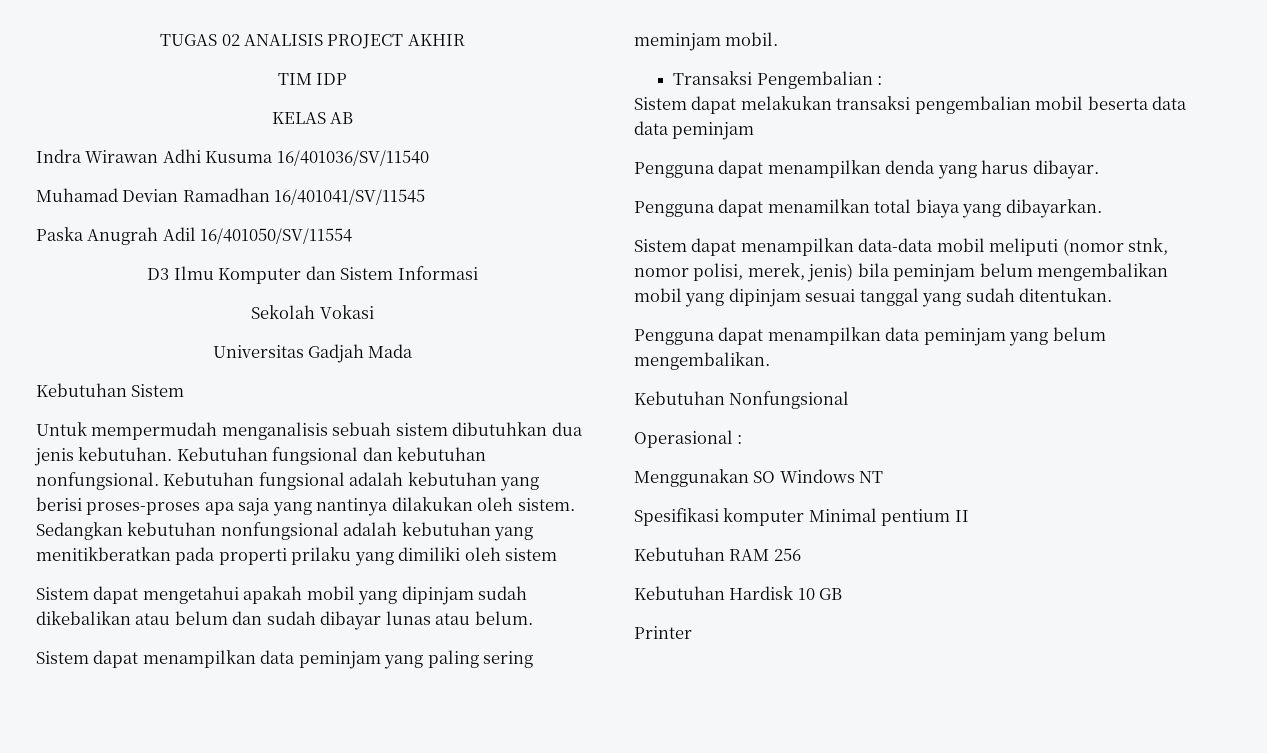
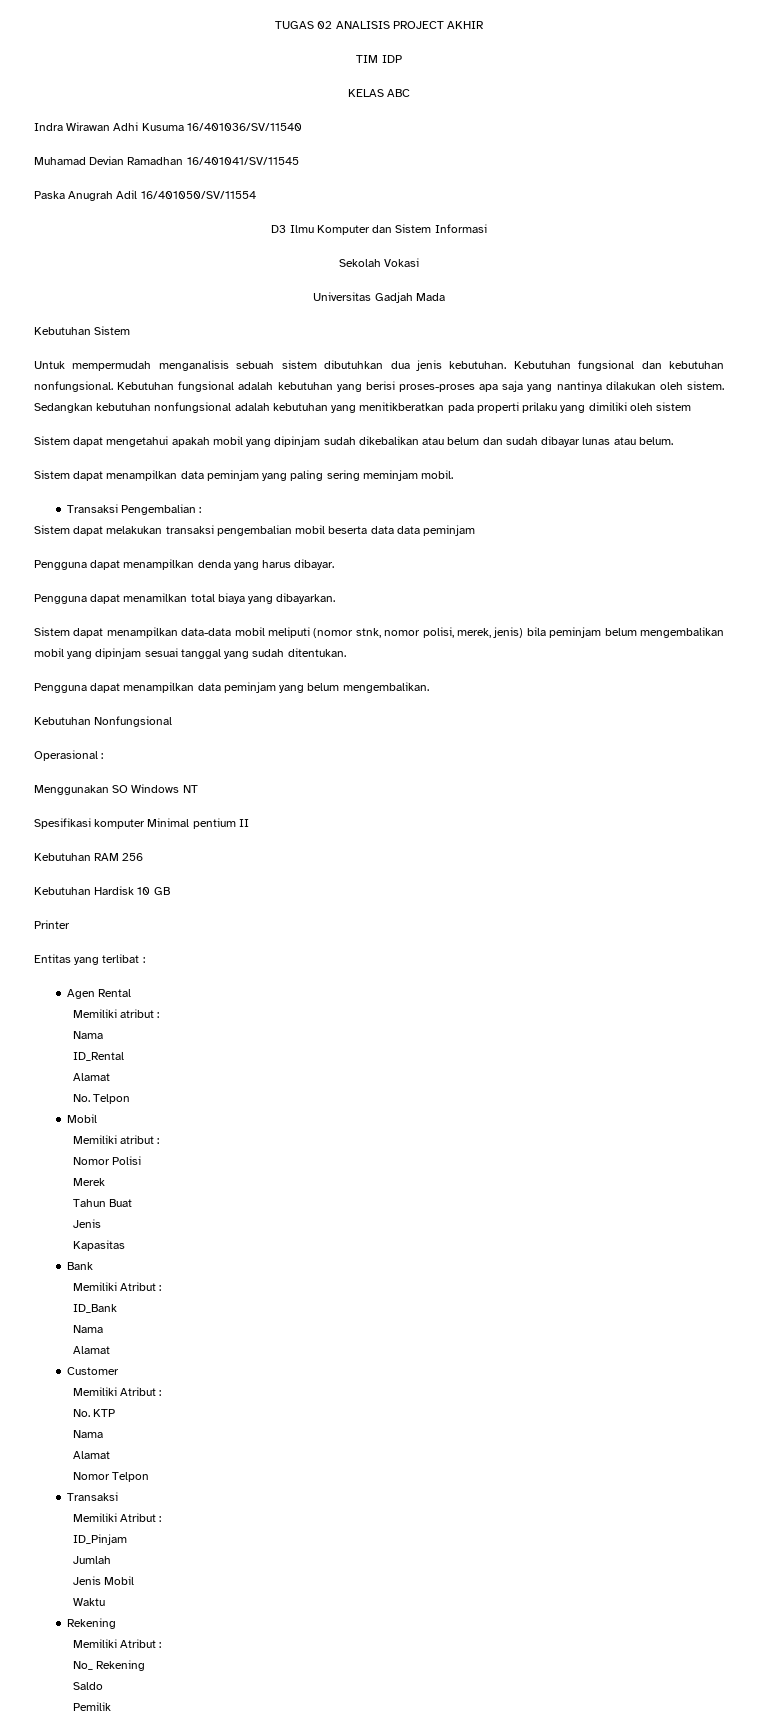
[330,112,354,124] AB -> [387,89,411,97] ABC
(692, 632) none -> [34,954,145,965] [66,989,131,999] [72,1009,160,1018] [72,1031,103,1039] [72,1052,124,1061] [72,1073,110,1081] [72,1094,131,1104] [66,1114,97,1123] [72,1135,160,1144] [72,1156,142,1165] [72,1178,105,1186] [72,1199,133,1207] [72,1219,101,1228] [72,1240,125,1251] [66,1262,93,1270] [72,1282,162,1291] [72,1304,117,1313] [72,1325,103,1333] [72,1346,110,1354] [66,1367,119,1375] [72,1387,162,1396] [72,1409,116,1417] [72,1430,103,1438] [72,1451,110,1459] [72,1472,150,1482] [66,1492,118,1501] [72,1513,162,1522] [72,1534,127,1545] [72,1556,111,1564] [72,1576,135,1585] [72,1598,105,1606] [66,1618,116,1629] [72,1639,162,1648] [72,1660,146,1671] [72,1682,103,1690] [72,1702,111,1711] // Entitas yang terlibat : // Agen Rental // Memiliki atribut : // Nama // ID_Rental // Alamat // No. Telpon // Mobil // Memiliki atribut : // Nomor Polisi // Merek // Tahun Buat // Jenis // Kapasitas // Bank // Memiliki Atribut : // ID_Bank // Nama // Alamat // Customer // Memiliki Atribut : // No. KTP // Nama // Alamat // Nomor Telpon // Transaksi // Memiliki Atribut : // ID_Pinjam // Jumlah // Jenis Mobil // Waktu // Rekening // Memiliki Atribut : // No_ Rekening // Saldo // Pemilik

